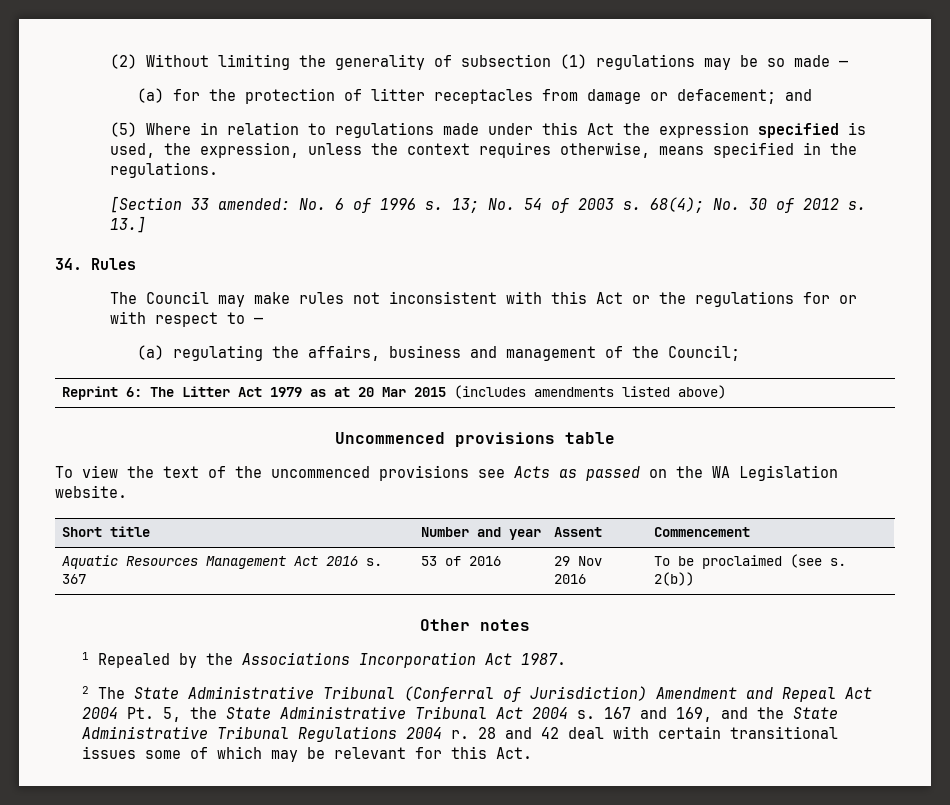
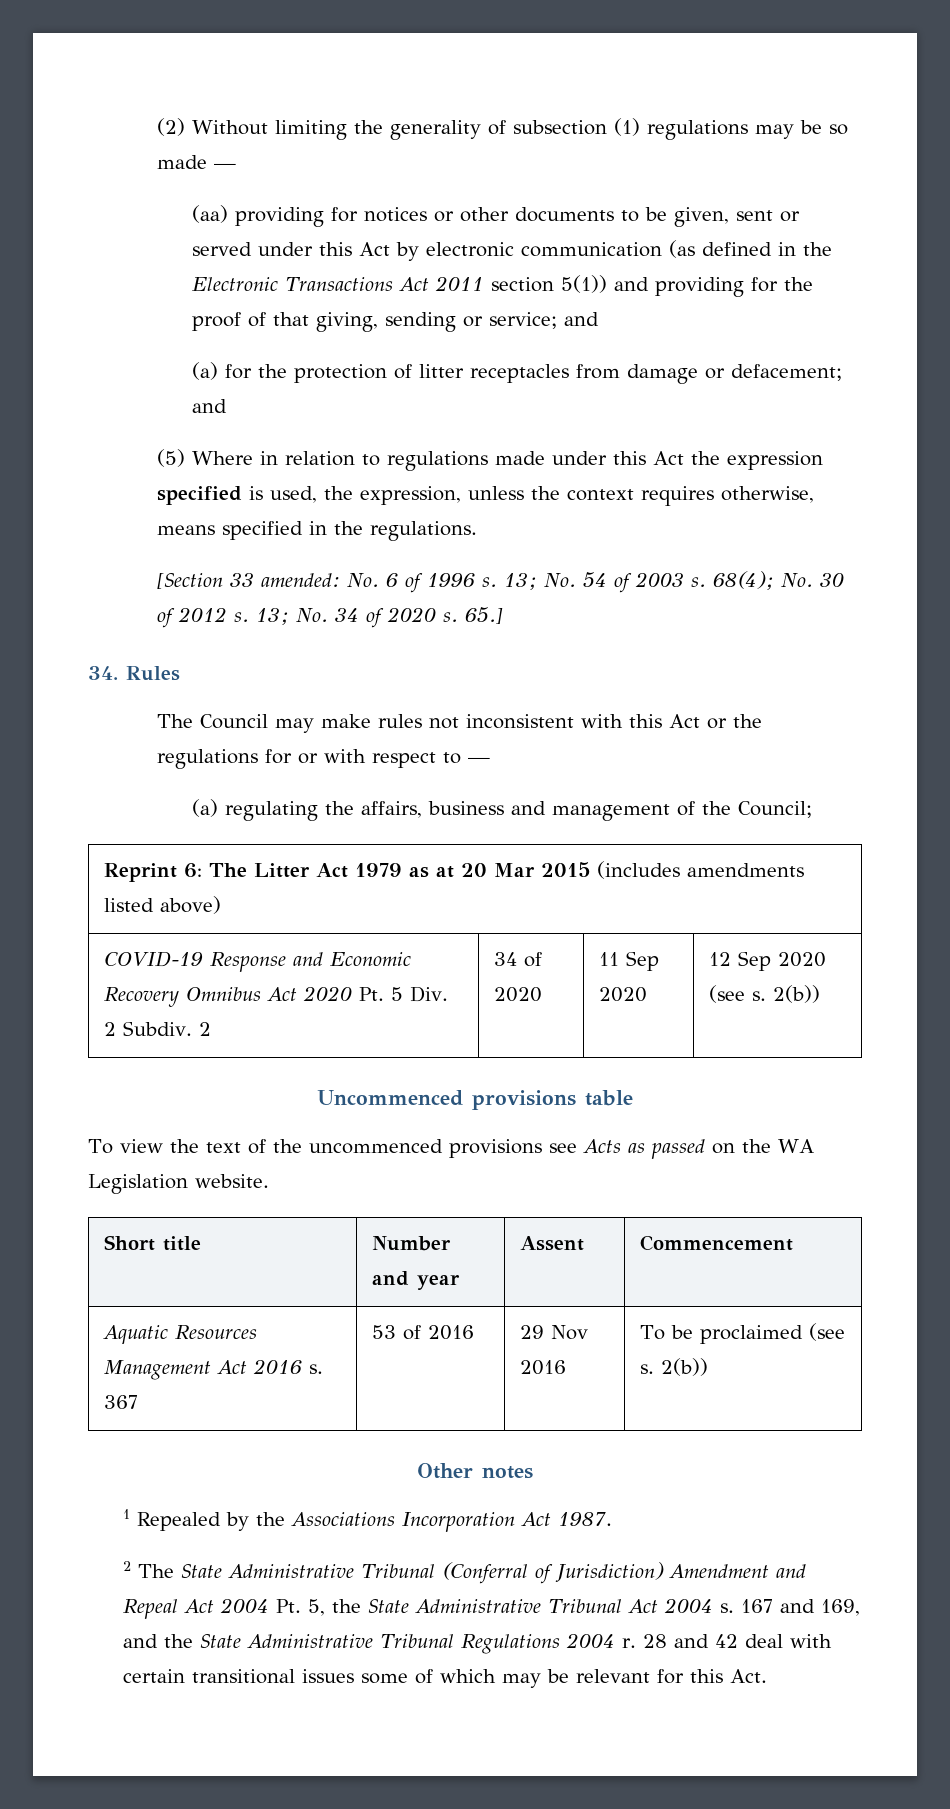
(848, 63) none -> [191,205,800,227] [191,240,832,261] [191,275,813,297] [191,312,599,332] // (aa) providing for notices or other documents to be given, sent or served under this Act by electronic communication (as defined in the Electronic Transactions Act 2011 section 5(1)) and providing for the proof of that giving, sending or service; and
[109,216,146,233] 13.] -> [256,607,504,628] 13; No. 34 of 2020 s. 65.]
(726, 392) none -> [103,951,411,972] [103,986,448,1007] [103,1021,211,1036] [493,952,542,967] [493,987,542,1002] [598,951,659,971] [598,987,647,1002] [708,951,826,971] [708,985,820,1003] // COVID-19 Response and Economic Recovery Omnibus Act 2020 Pt. 5 Div. 2 Subdiv. 2 | 34 of 2020 | 11 Sep 2020 | 12 Sep 2020 (see s. 2(b))

